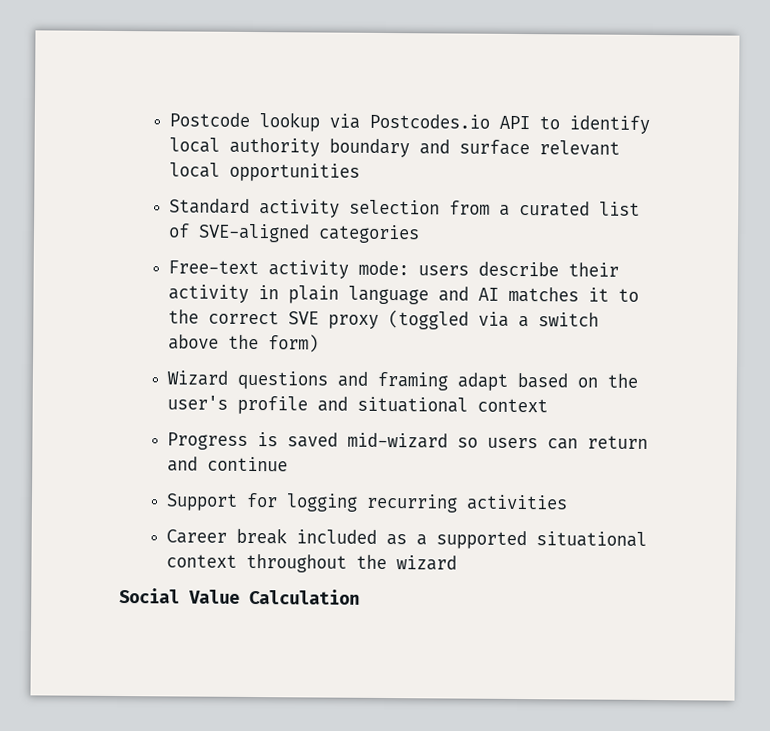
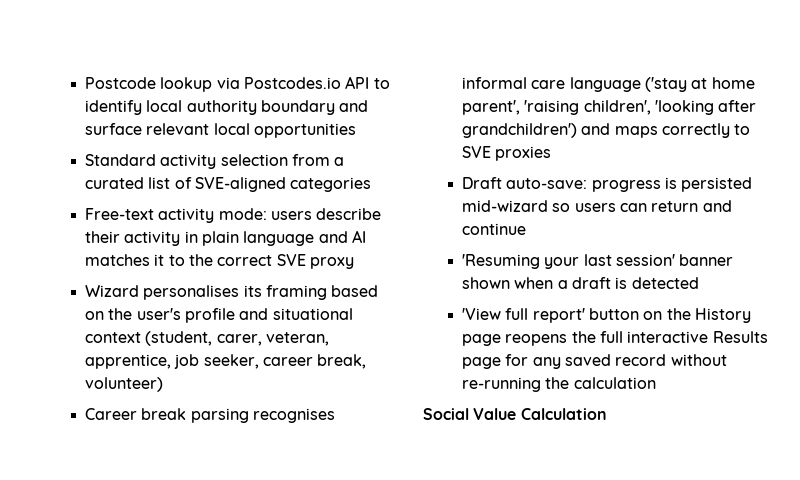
[388,310,600,330] [168,334,320,353] [167,370,509,391] (toggled via a switch above the form) // Wizard questions and framing adapt -> [85,285,328,300] // Wizard personalises its framing
[167,432,339,450] // Progress is saved -> [145,331,330,346] [85,354,367,369] [85,377,164,392] [85,408,336,423] [462,77,755,92] [462,100,757,115] [462,123,751,138] [462,146,552,161] [462,177,753,192] (student, carer, veteran, apprentice, job seeker, career break, volunteer) // Career break parsing recognises informal care language ('stay at home parent', 'raising children', 'looking after grandchildren') and maps correctly to SVE proxies // Draft auto-save: progress is persisted
[166,492,569,513] [166,527,648,550] [166,553,458,573] Support for logging recurring activities // Career break included as a supported situational context throughout the wizard -> [462,254,734,269] [462,277,699,289] [462,308,752,323] [462,331,768,346] [462,354,727,369] [462,377,656,392] 'Resuming your last session' banner shown when a draft is detected // 'View full report' button on the History page reopens the full interactive Results page for any saved record without re-running the calculation

